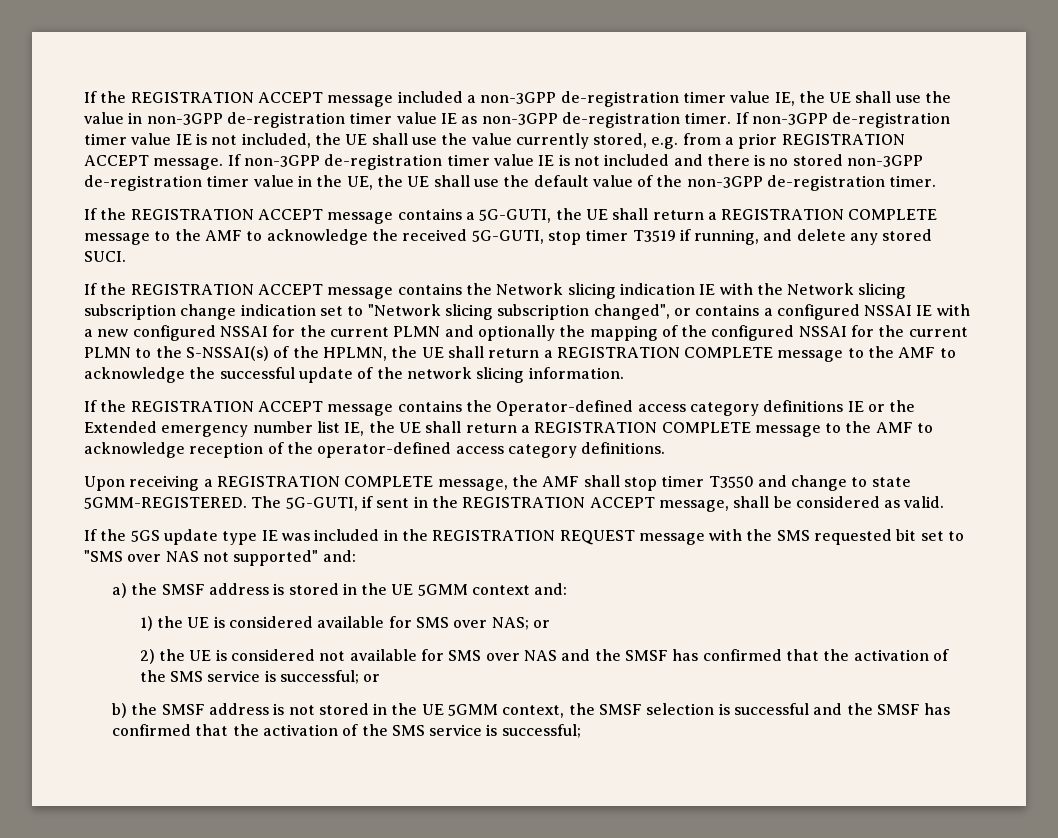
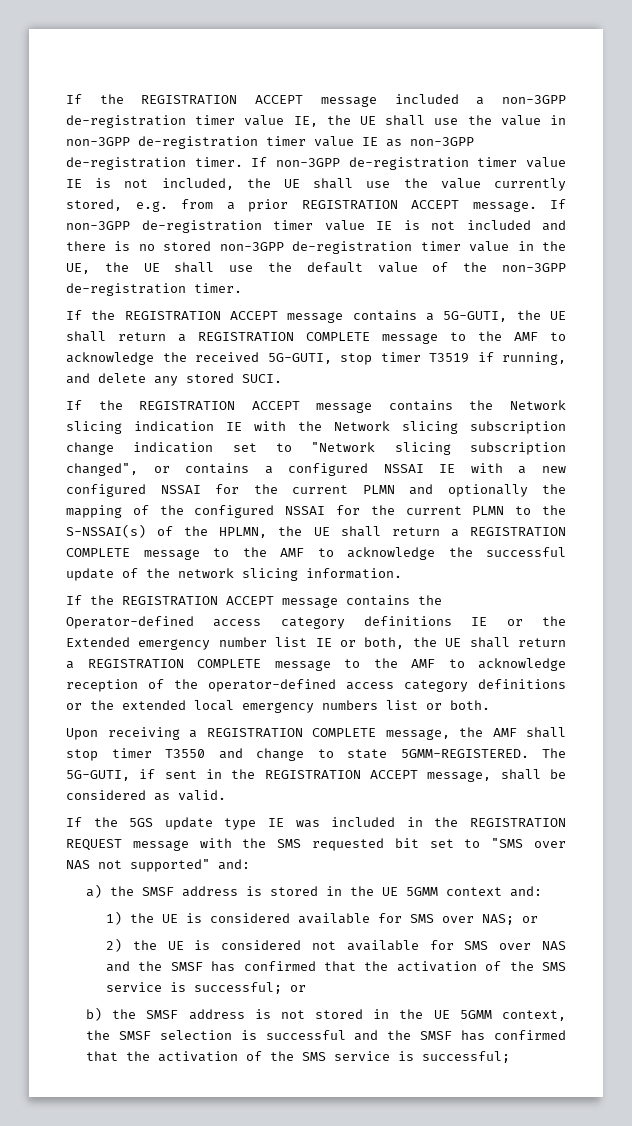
[344,422,365,436] IE, -> [315,637,405,649] IE or both,
[581,442,666,454] definitions. -> [478,679,566,689] [66,700,490,713] definitions or the extended local emergency numbers list or both.

